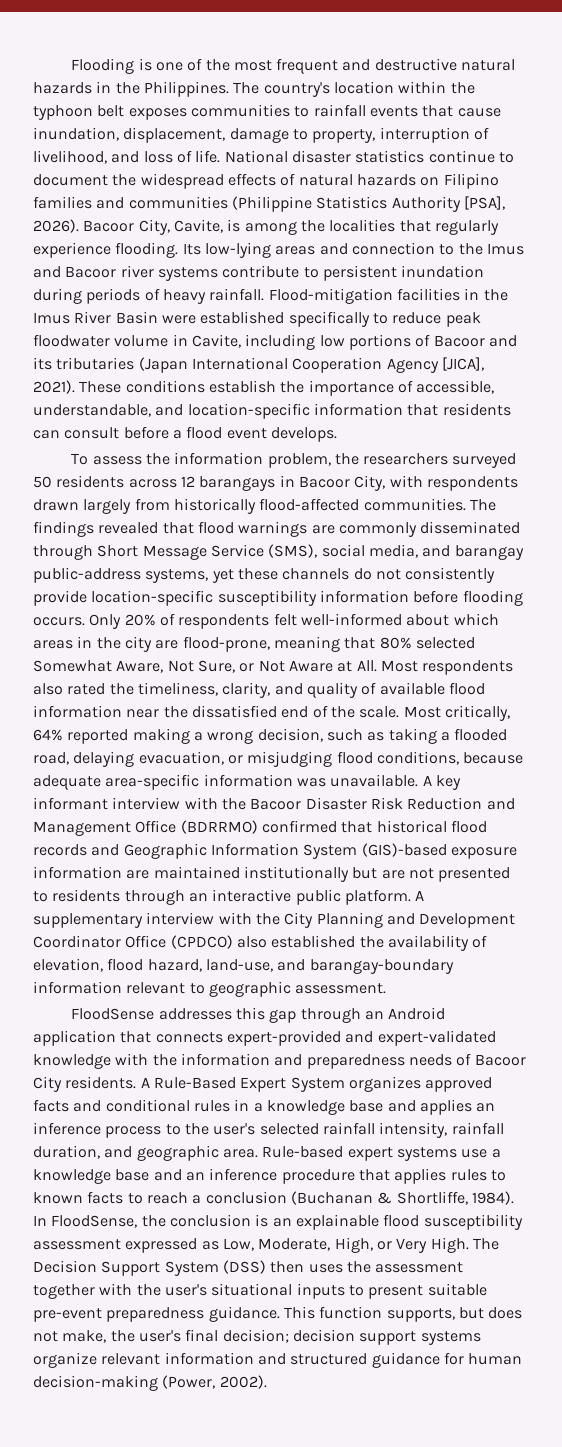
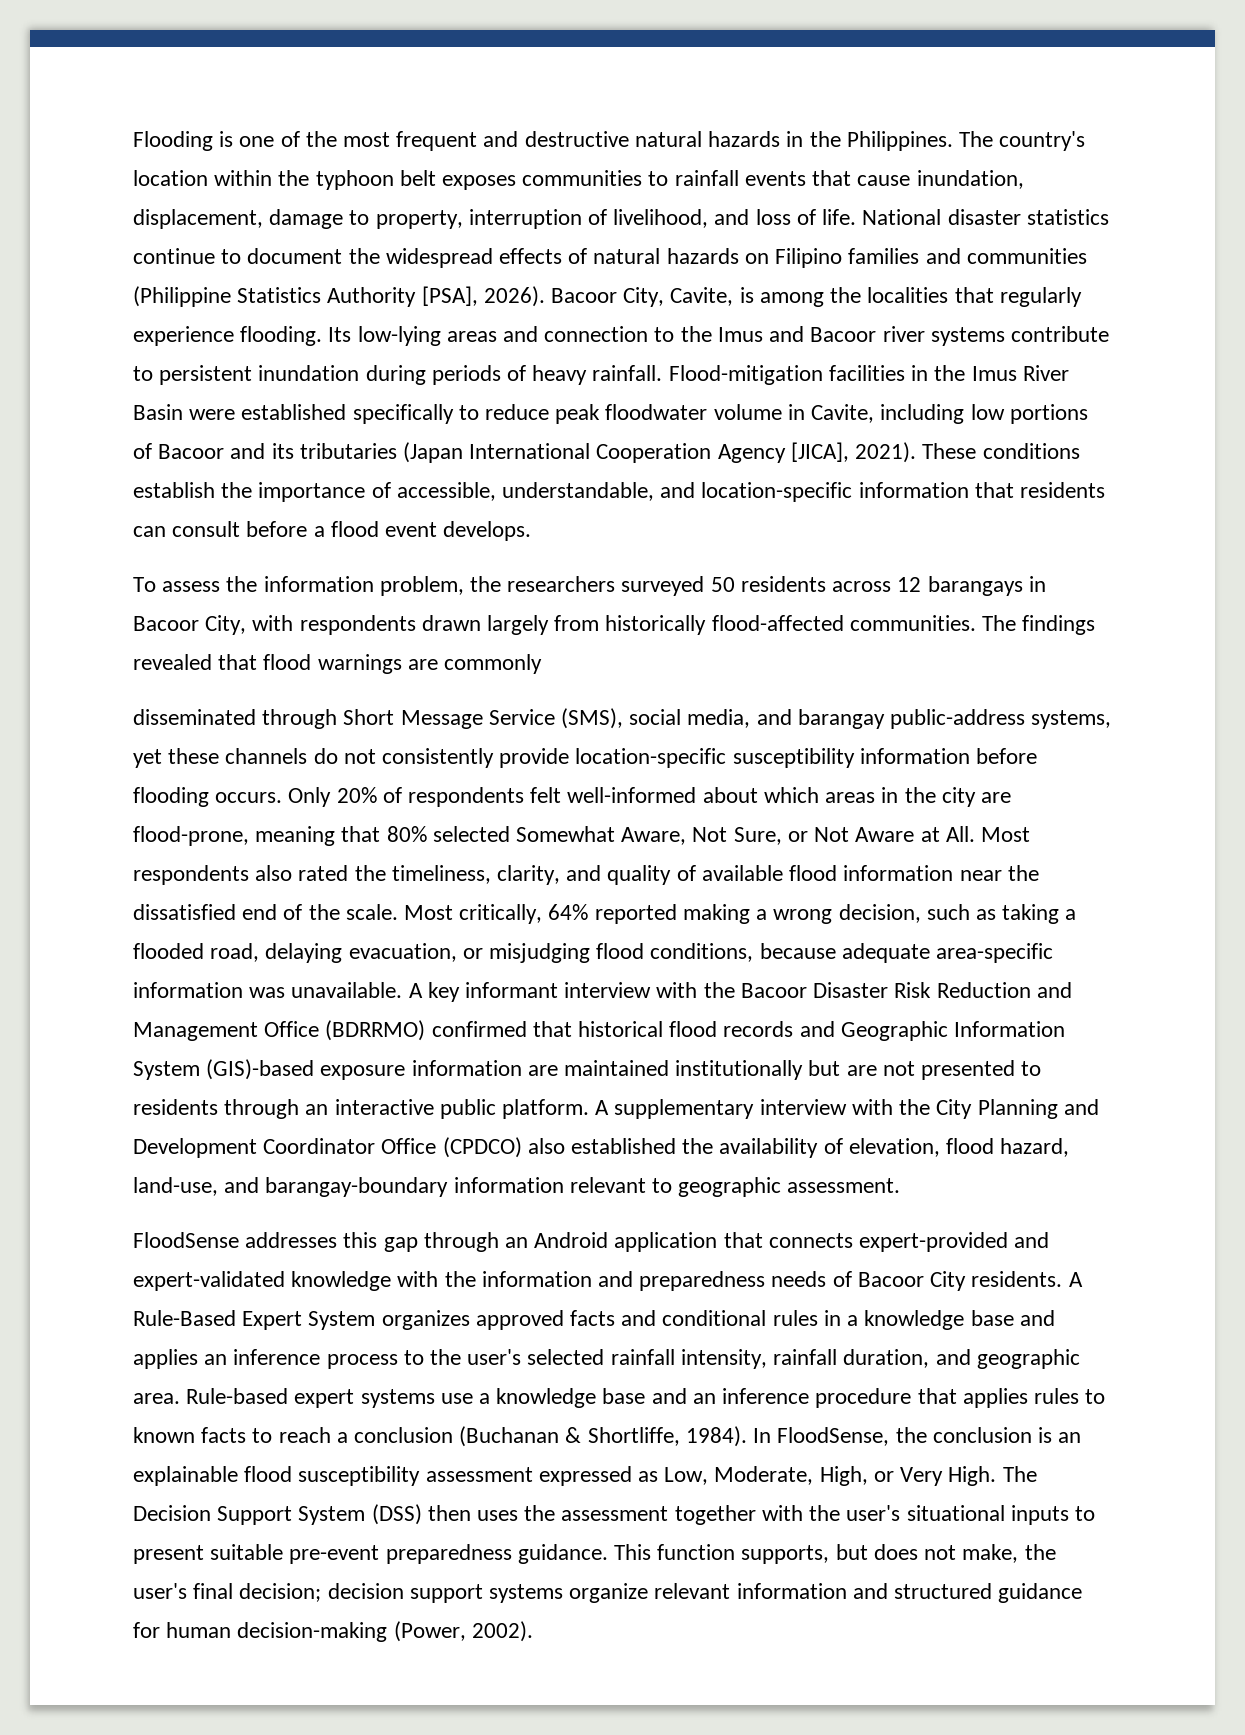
(417, 529) none -> (543, 664) //

